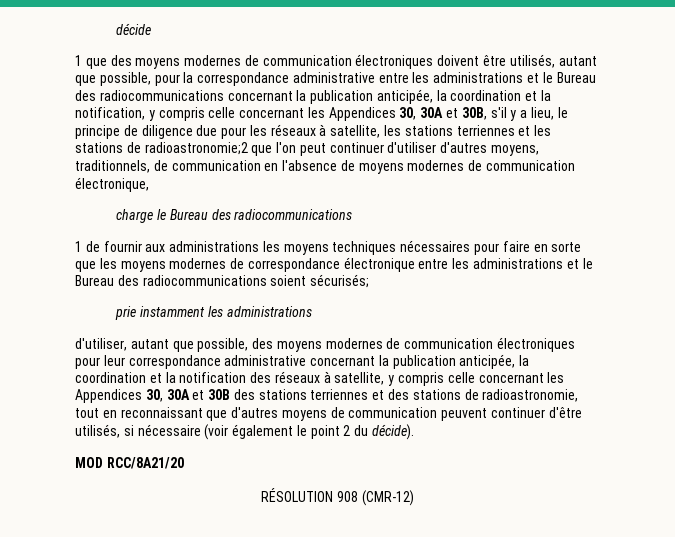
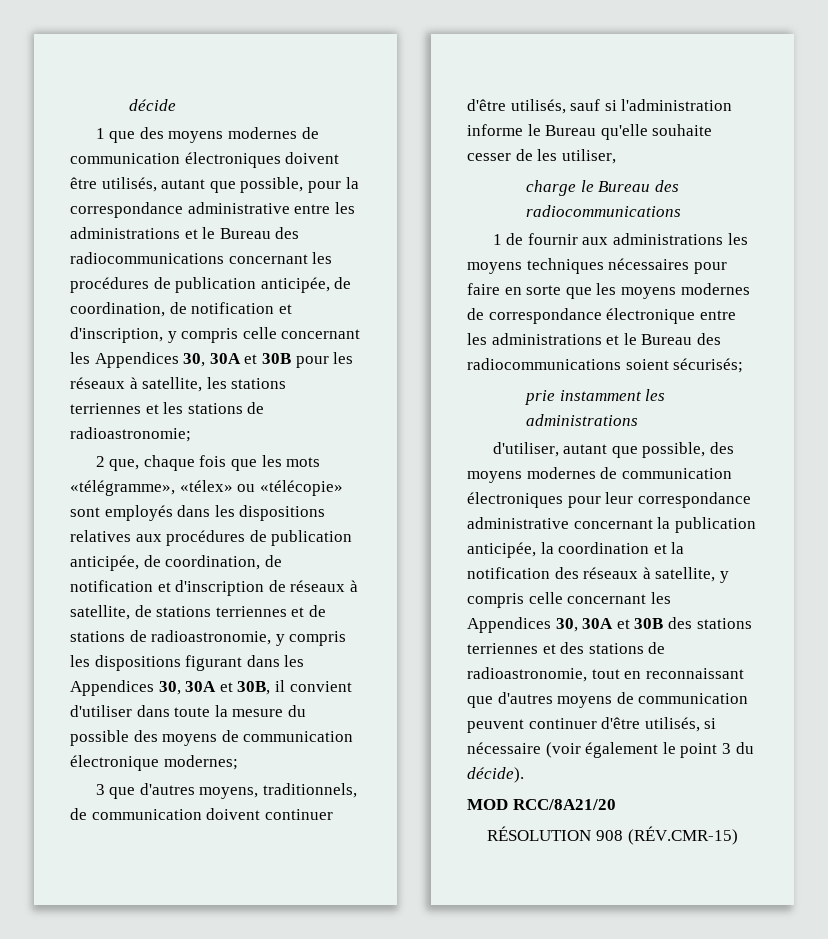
[296,89,552,104] [75,107,568,121] [75,125,218,139] la publication anticipée, la coordination et la notification, y compris celle concernant les Appendices 30, 30A et 30B, s'il y a lieu, le principe de diligence due -> [312,252,333,264] [70,277,352,293] [70,302,292,317] [70,327,361,343] [70,352,291,368] les procédures de publication anticipée, de coordination, de notification et d'inscription, y compris celle concernant les Appendices 30, 30A et 30B
[144,142,437,156] radioastronomie;2 que l'on peut continuer d'utiliser -> [70,427,191,442] [95,455,321,471] [70,480,343,496] [70,505,326,521] [70,530,353,546] [70,555,282,571] [70,580,358,596] [70,605,326,620] [70,630,347,646] [70,655,305,671] [70,680,352,696] [70,705,306,717] [70,730,354,746] [70,755,238,771] [95,784,136,799] radioastronomie; // 2 que, chaque fois que les mots «télégramme», «télex» ou «télécopie» sont employés dans les dispositions relatives aux procédures de publication anticipée, de coordination, de notification et d'inscription de réseaux à satellite, de stations terriennes et de stations de radioastronomie, y compris les dispositions figurant dans les Appendices 30, 30A et 30B, il convient d'utiliser dans toute la mesure du possible des moyens de communication électronique modernes; // 3 que
[264,160,576,174] [75,177,149,192] en l'absence de moyens modernes de communication électronique, -> [206,808,333,820] [467,99,733,114] [467,124,713,140] [467,149,616,164] doivent continuer d'être utilisés, sauf si l'administration informe le Bureau qu'elle souhaite cesser de les utiliser,
[343,425,351,436] 2 -> [721,743,731,754] 3
[361,490,414,506] (CMR-12) -> [627,826,738,845] (RÉV.CMR-15)

